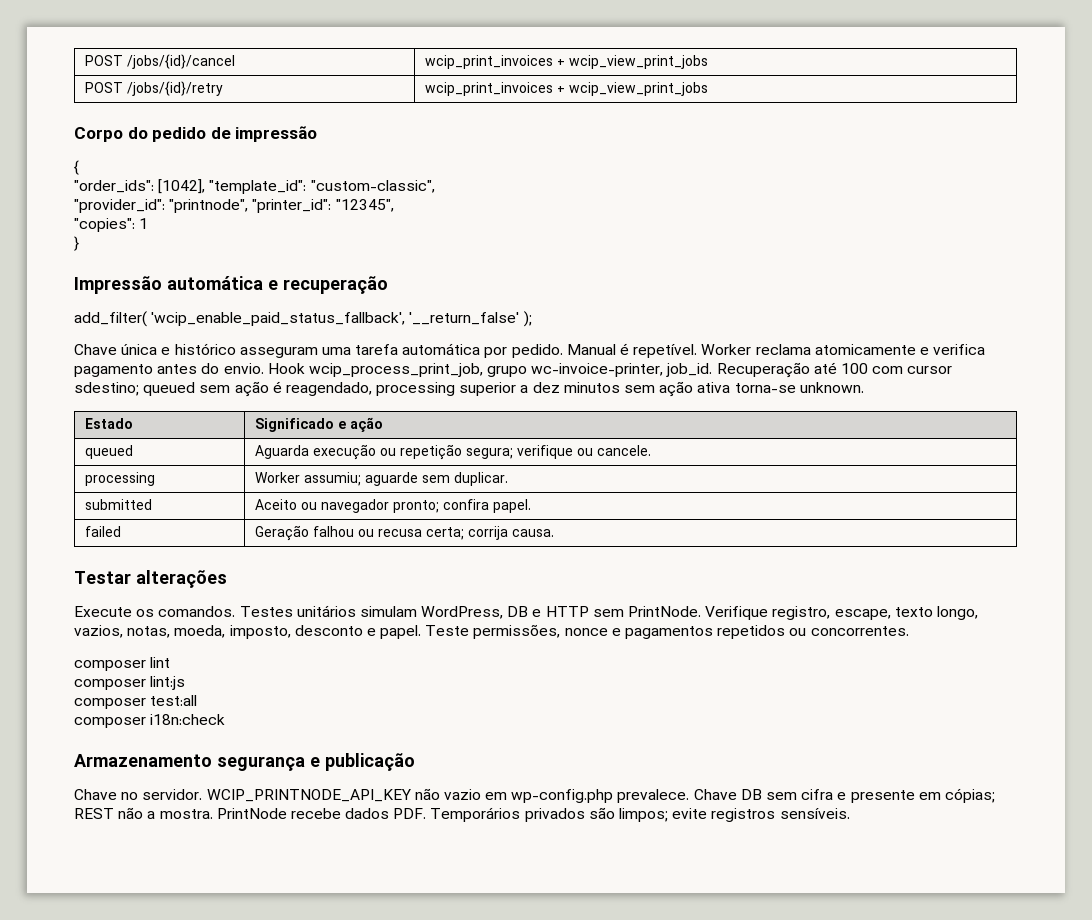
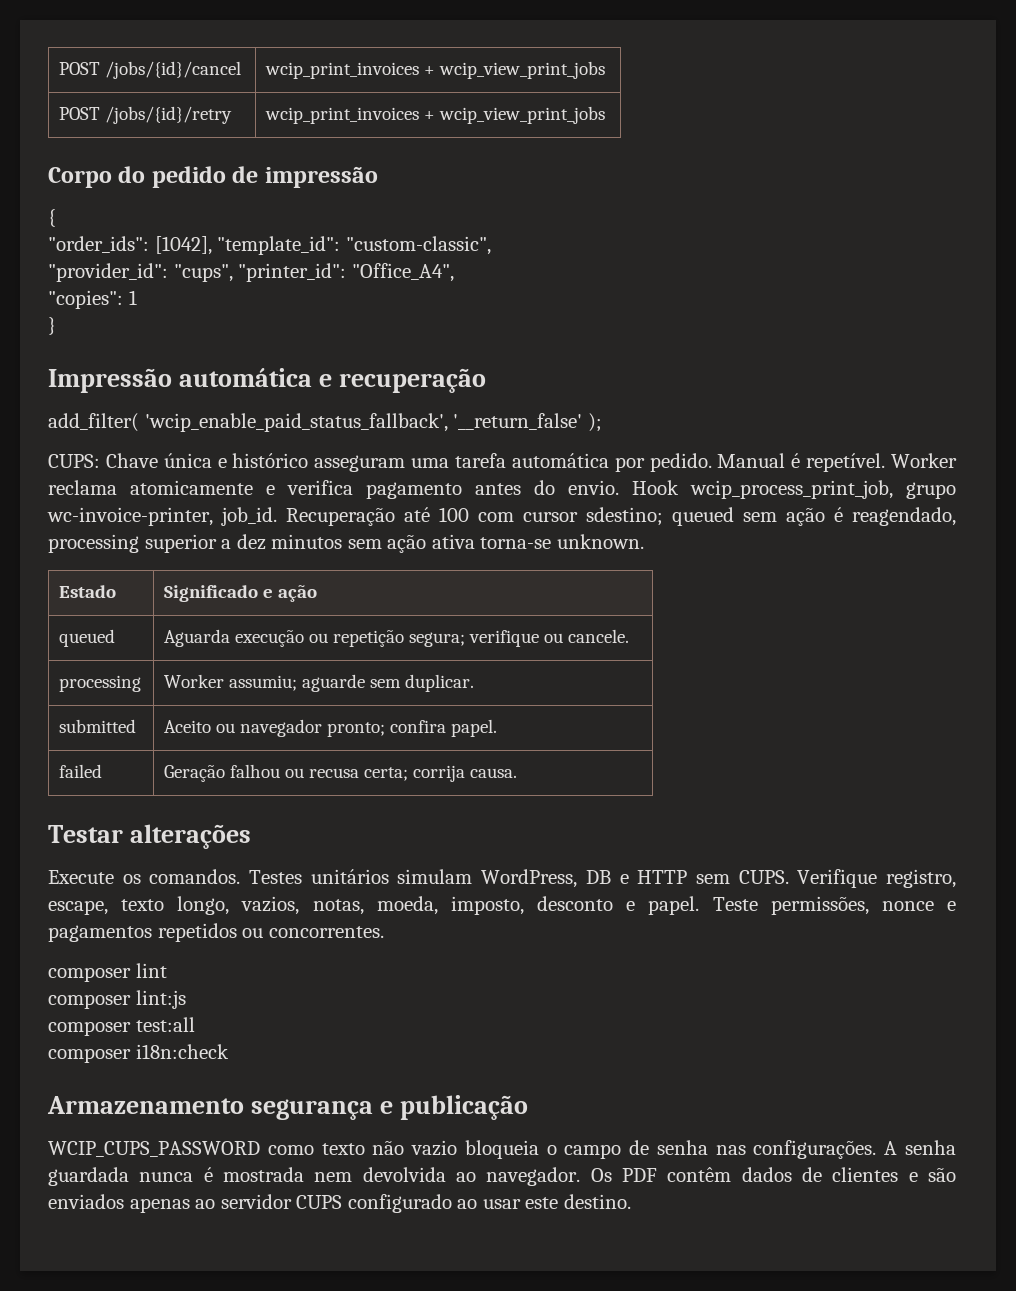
[169,199,394,213] "printnode", "printer_id": "12345", -> [173,263,454,282] "cups", "printer_id": "Office_A4",
(532, 319) none -> [48,454,100,468] CUPS:
[628,606,702,617] PrintNode. -> [738,870,789,884] CUPS.
[74,788,995,803] [74,807,850,822] Chave no servidor. WCIP_PRINTNODE_API_KEY não vazio em wp-config.php prevalece. Chave DB sem cifra e presente em cópias; REST não a mostra. PrintNode recebe dados PDF. Temporários privados são limpos; evite registros sensíveis. -> [48,1140,957,1159] [48,1167,957,1186] [48,1194,631,1213] WCIP_CUPS_PASSWORD como texto não vazio bloqueia o campo de senha nas configurações. A senha guardada nunca é mostrada nem devolvida ao navegador. Os PDF contêm dados de clientes e são enviados apenas ao servidor CUPS configurado ao usar este destino.

